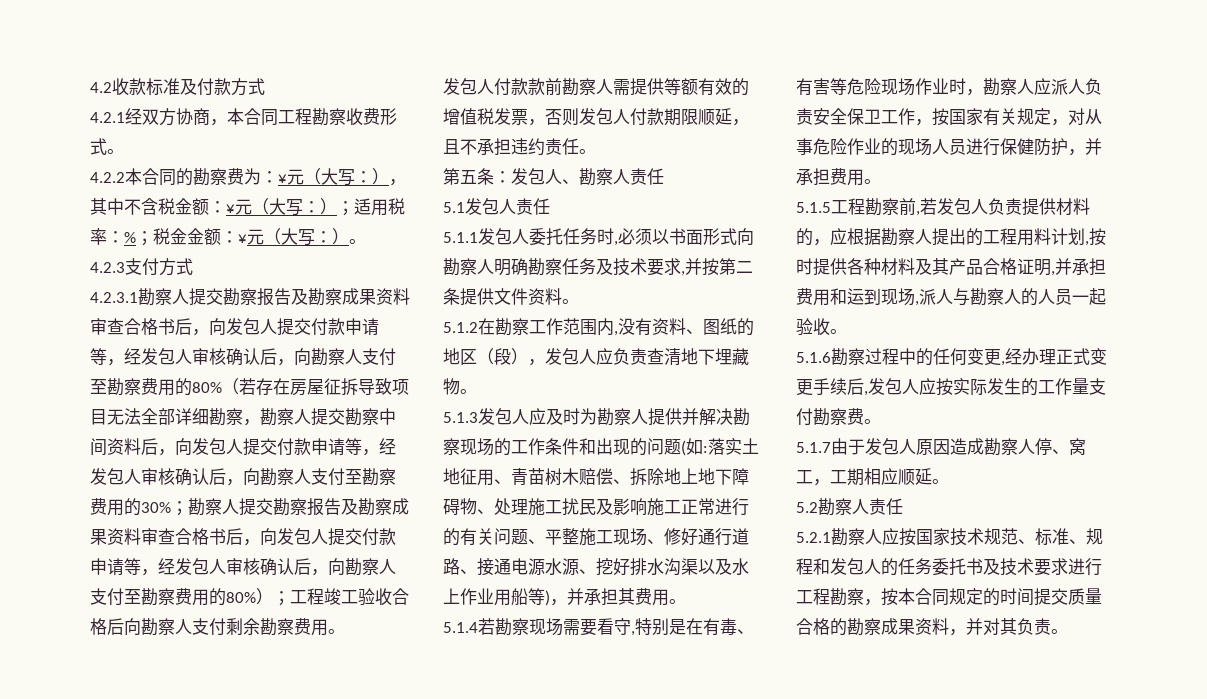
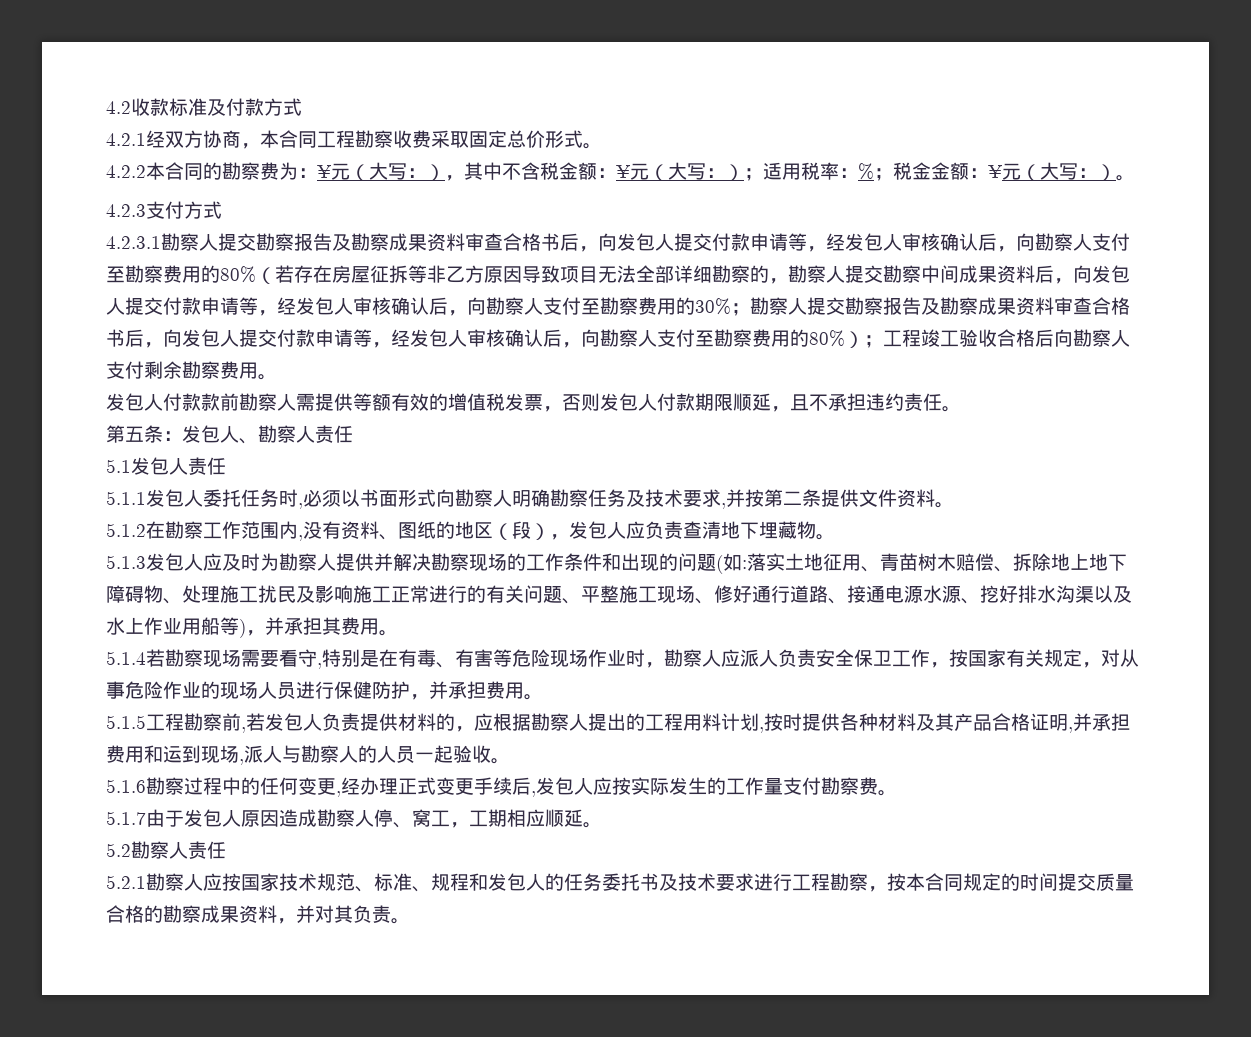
(380, 116) none -> [431,130,545,148] 采取固定总价
(358, 387) none -> [408,265,522,283] 等非乙方原因
(243, 417) none -> [750,265,769,283] 的
(107, 447) none -> [959,265,997,283] 成果

